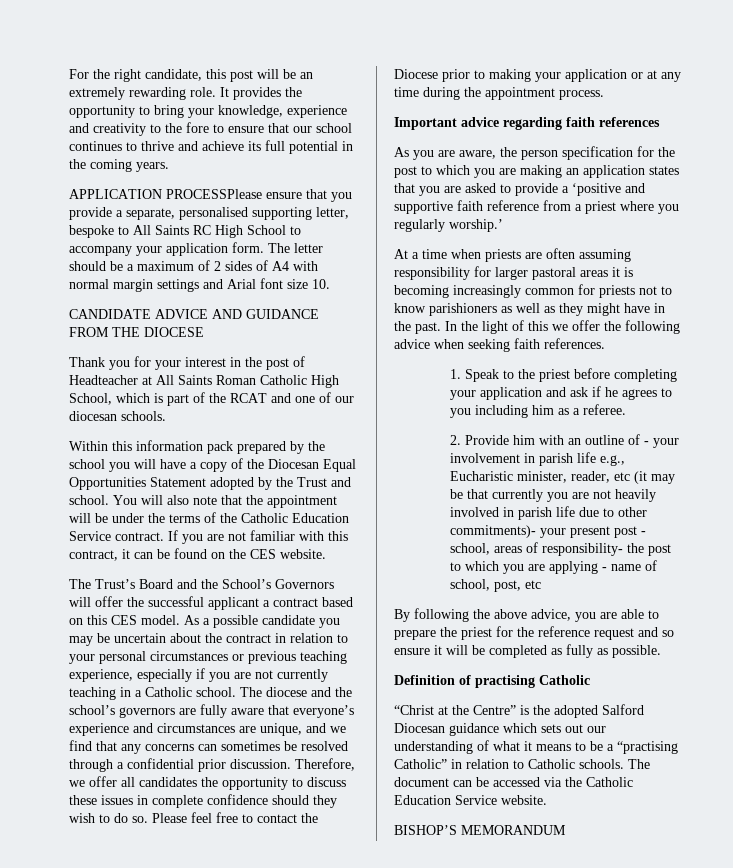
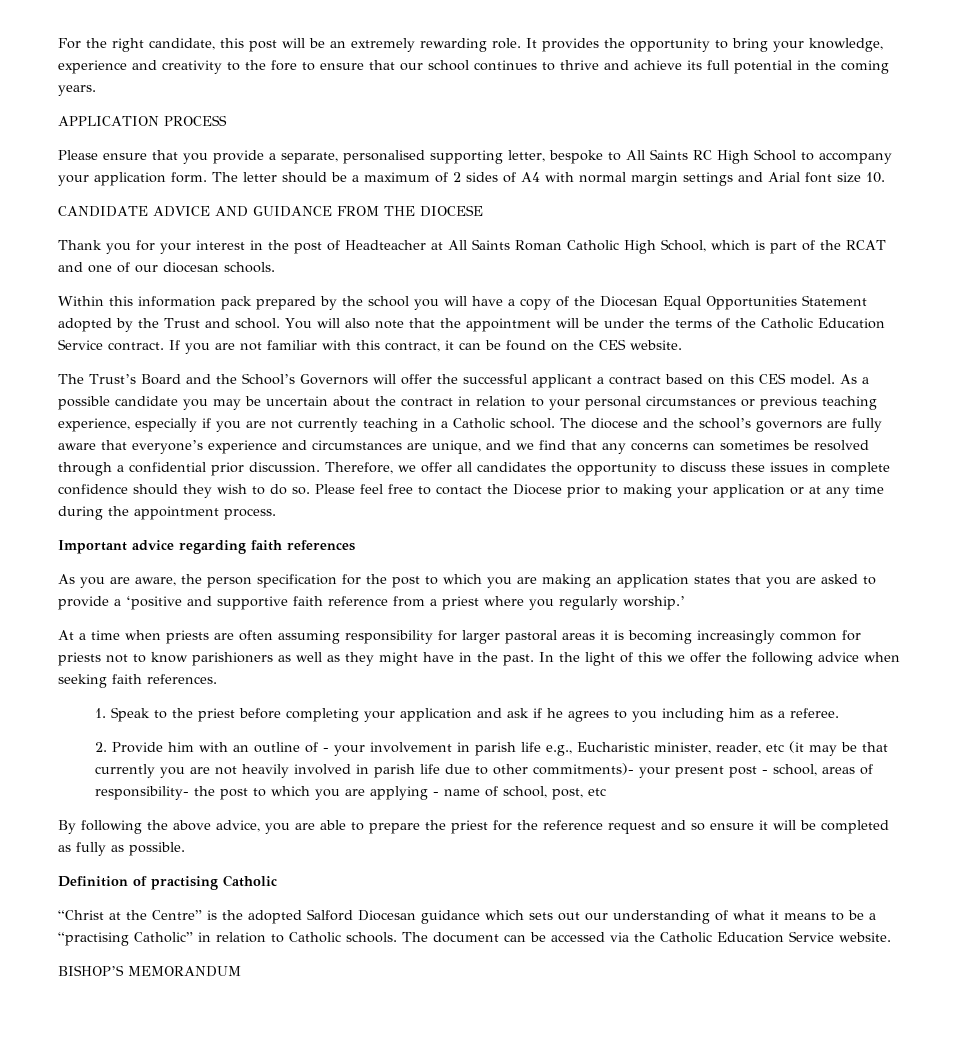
[166,189,262,199] PROCESSPlease -> [163,115,227,126] [58,150,98,160] PROCESS // Please

